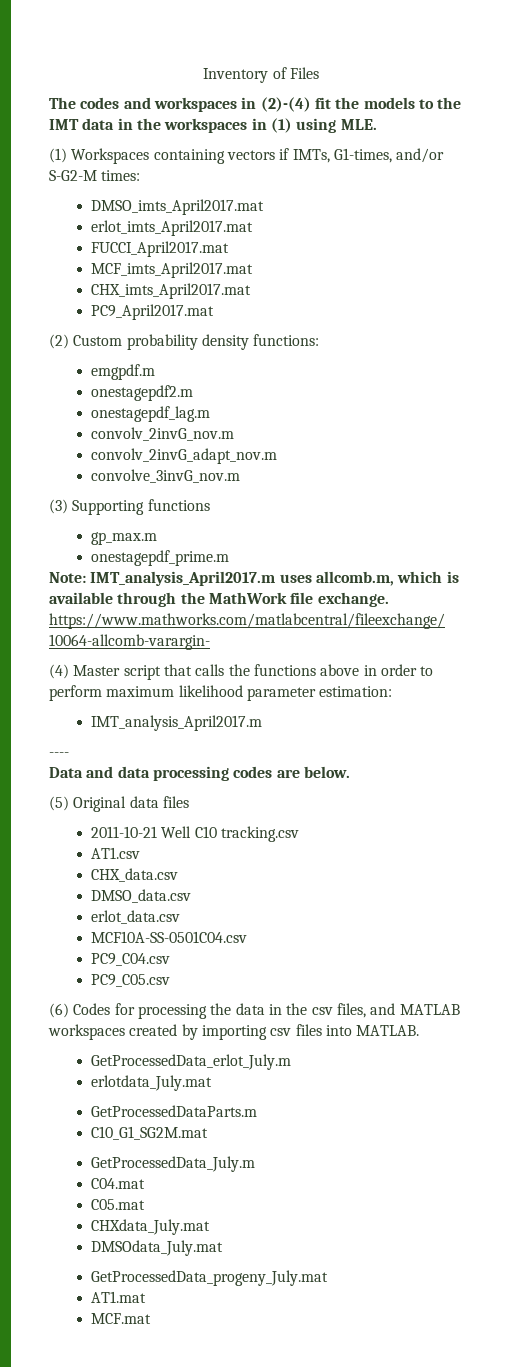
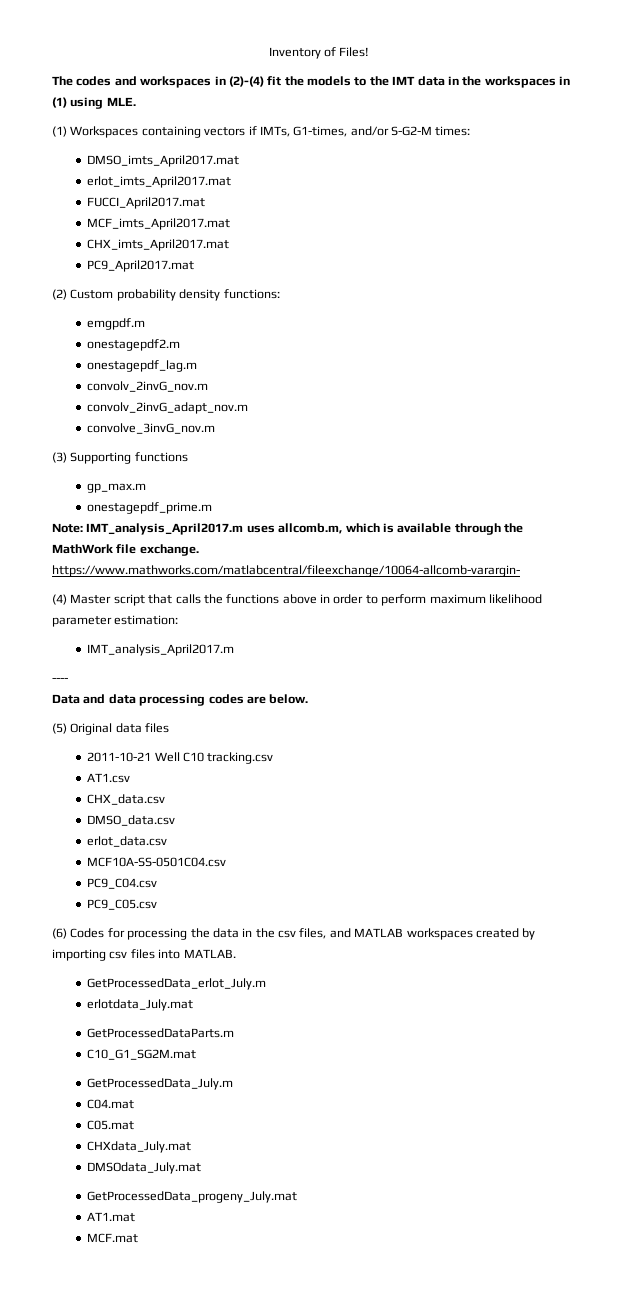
[289,67,319,79] Files -> [339,47,370,57] Files!

